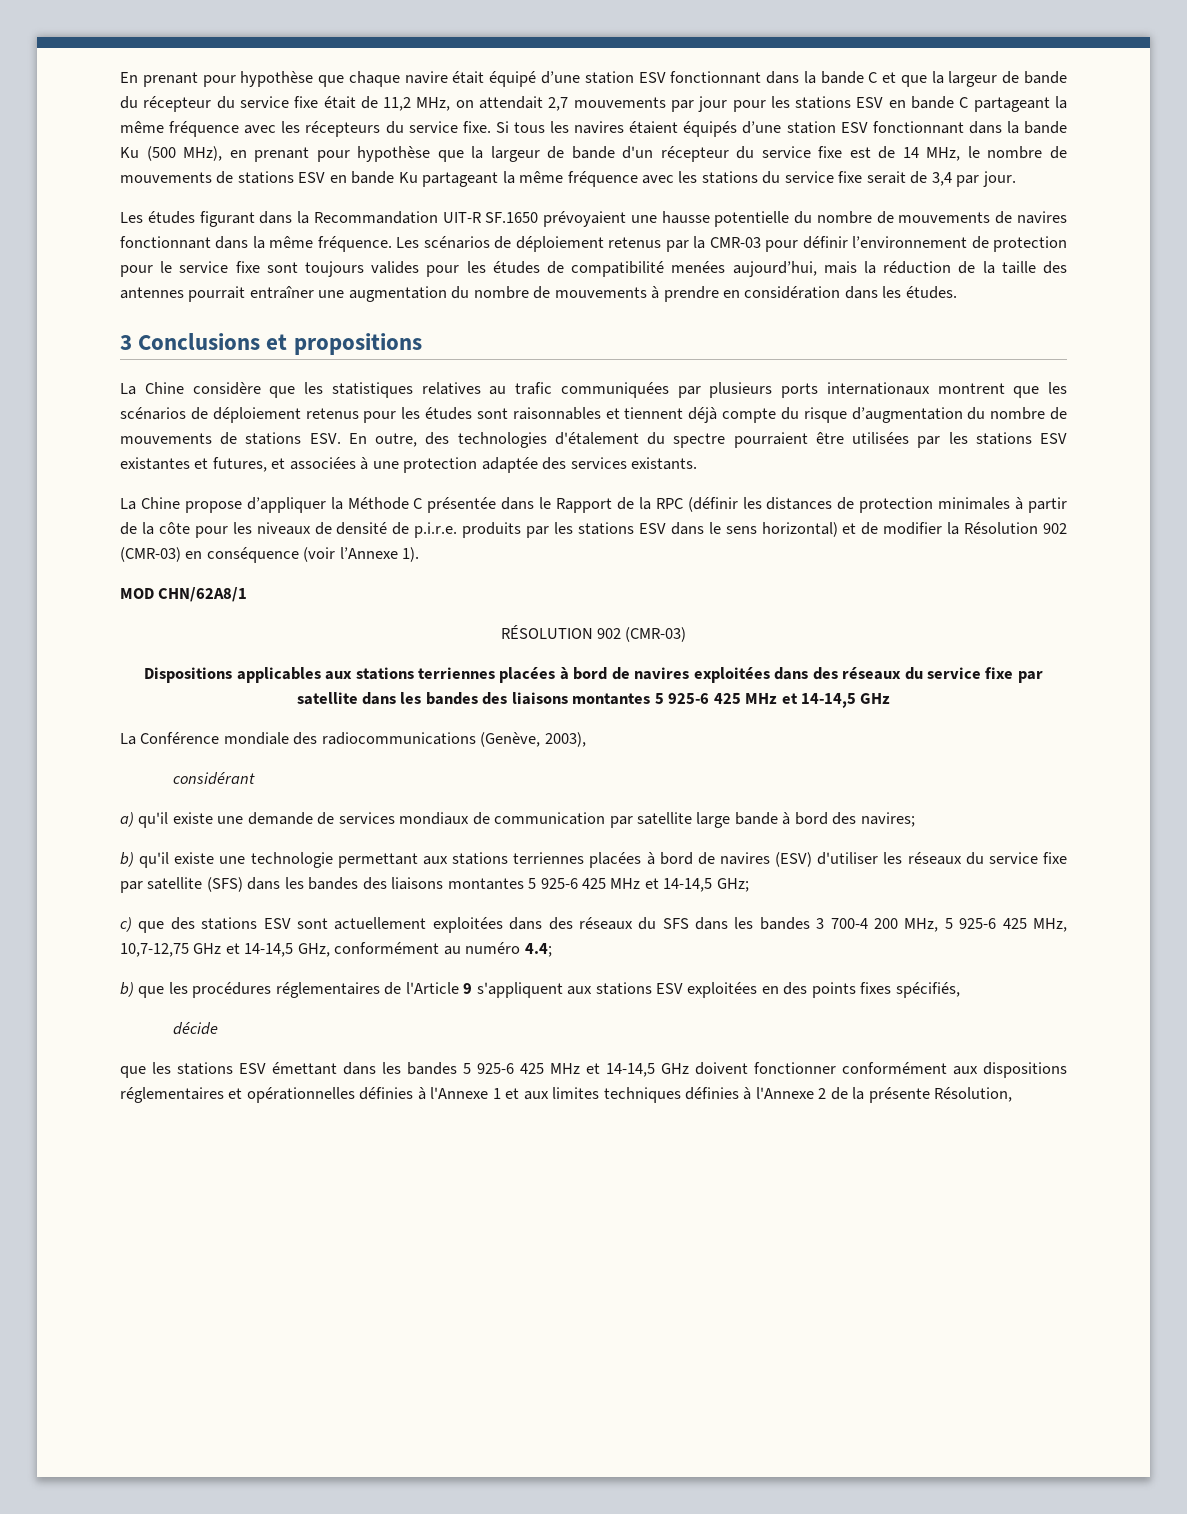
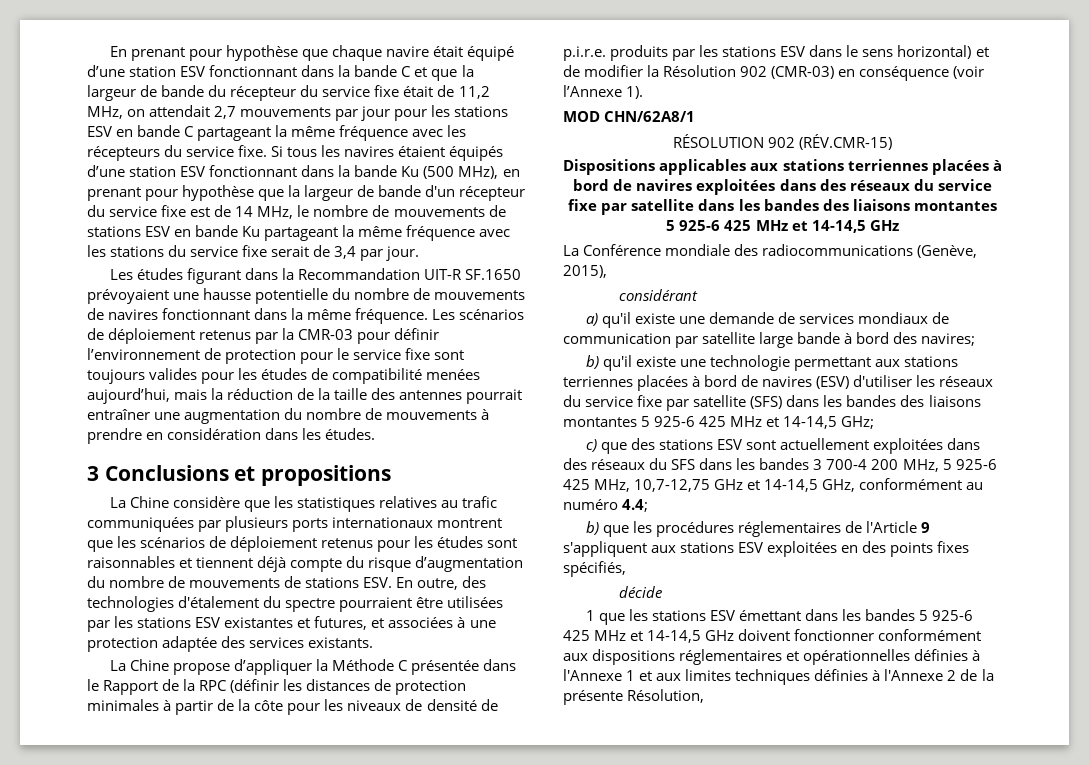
[625,627,687,642] (CMR-03) -> [799,134,893,150] (RÉV.CMR-15)
[544,732,586,747] 2003), -> [563,265,607,278] 2015),
(219, 1028) none -> [585,610,595,621] 1

